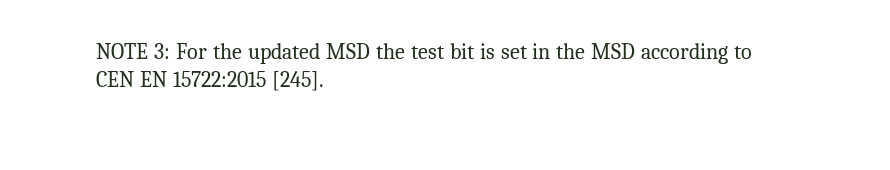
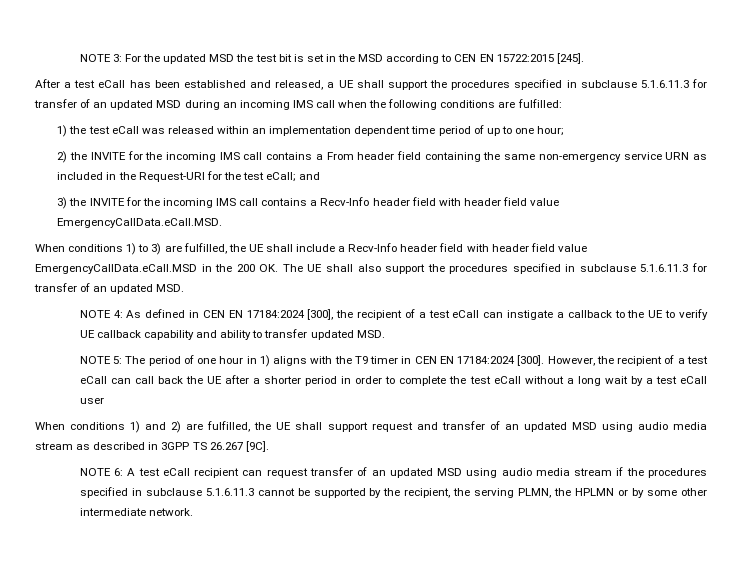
(324, 81) none -> [35,79,707,90] [34,99,562,110] [57,125,565,137] [57,151,707,163] [57,171,321,182] [57,197,560,209] [57,218,223,228] [35,243,587,255] [35,263,707,274] [34,283,185,294] [79,309,708,320] [79,329,385,340] [79,355,709,367] [79,375,708,386] [79,397,104,404] [35,421,707,433] [35,441,269,452] [79,467,707,478] [79,487,708,498] [79,508,193,516] // After a test eCall has been established and released, a UE shall support the procedures specified in subclause 5.1.6.11.3 for transfer of an updated MSD during an incoming IMS call when the following conditions are fulfilled: // 1) the test eCall was released within an implementation dependent time period of up to one hour; // 2) the INVITE for the incoming IMS call contains a From header field containing the same non-emergency service URN as included in the Request-URI for the test eCall; and // 3) the INVITE for the incoming IMS call contains a Recv-Info header field with header field value EmergencyCallData.eCall.MSD. // When conditions 1) to 3) are fulfilled, the UE shall include a Recv-Info header field with header field value EmergencyCallData.eCall.MSD in the 200 OK. The UE shall also support the procedures specified in subclause 5.1.6.11.3 for transfer of an updated MSD. // NOTE 4: As defined in CEN EN 17184:2024 [300], the recipient of a test eCall can instigate a callback to the UE to verify UE callback capability and ability to transfer updated MSD. // NOTE 5: The period of one hour in 1) aligns with the T9 timer in CEN EN 17184:2024 [300]. However, the recipient of a test eCall can call back the UE after a shorter period in order to complete the test eCall without a long wait by a test eCall user // When conditions 1) and 2) are fulfilled, the UE shall support request and transfer of an updated MSD using audio media stream as described in 3GPP TS 26.267 [9C]. // NOTE 6: A test eCall recipient can request transfer of an updated MSD using audio media stream if the procedures specified in subclause 5.1.6.11.3 cannot be supported by the recipient, the serving PLMN, the HPLMN or by some other intermediate network.

